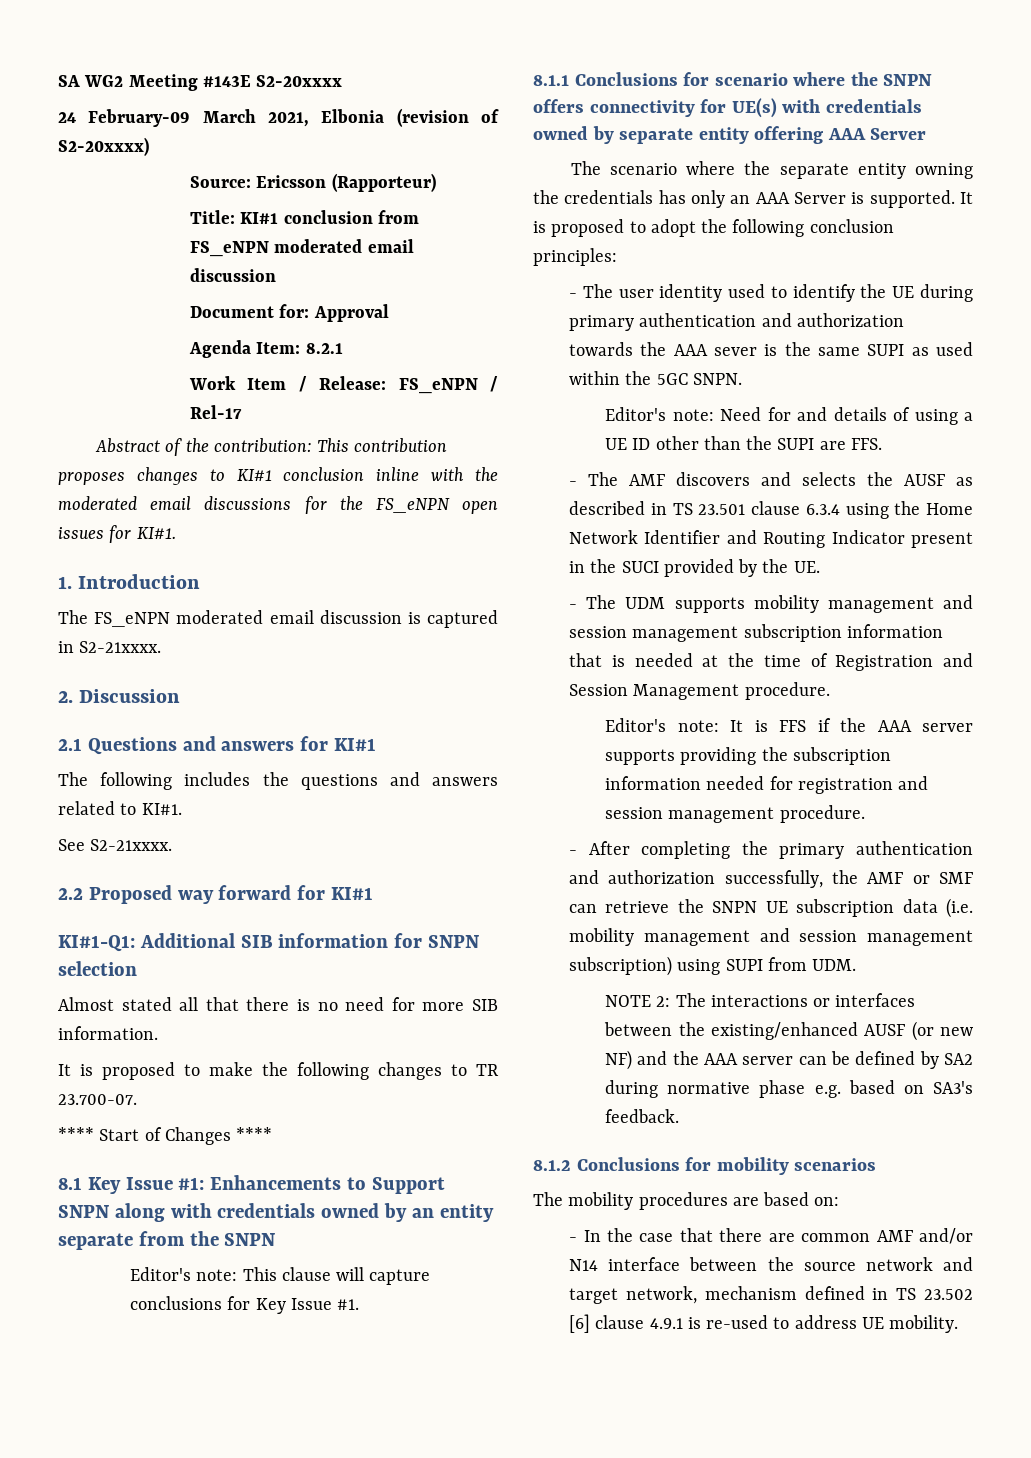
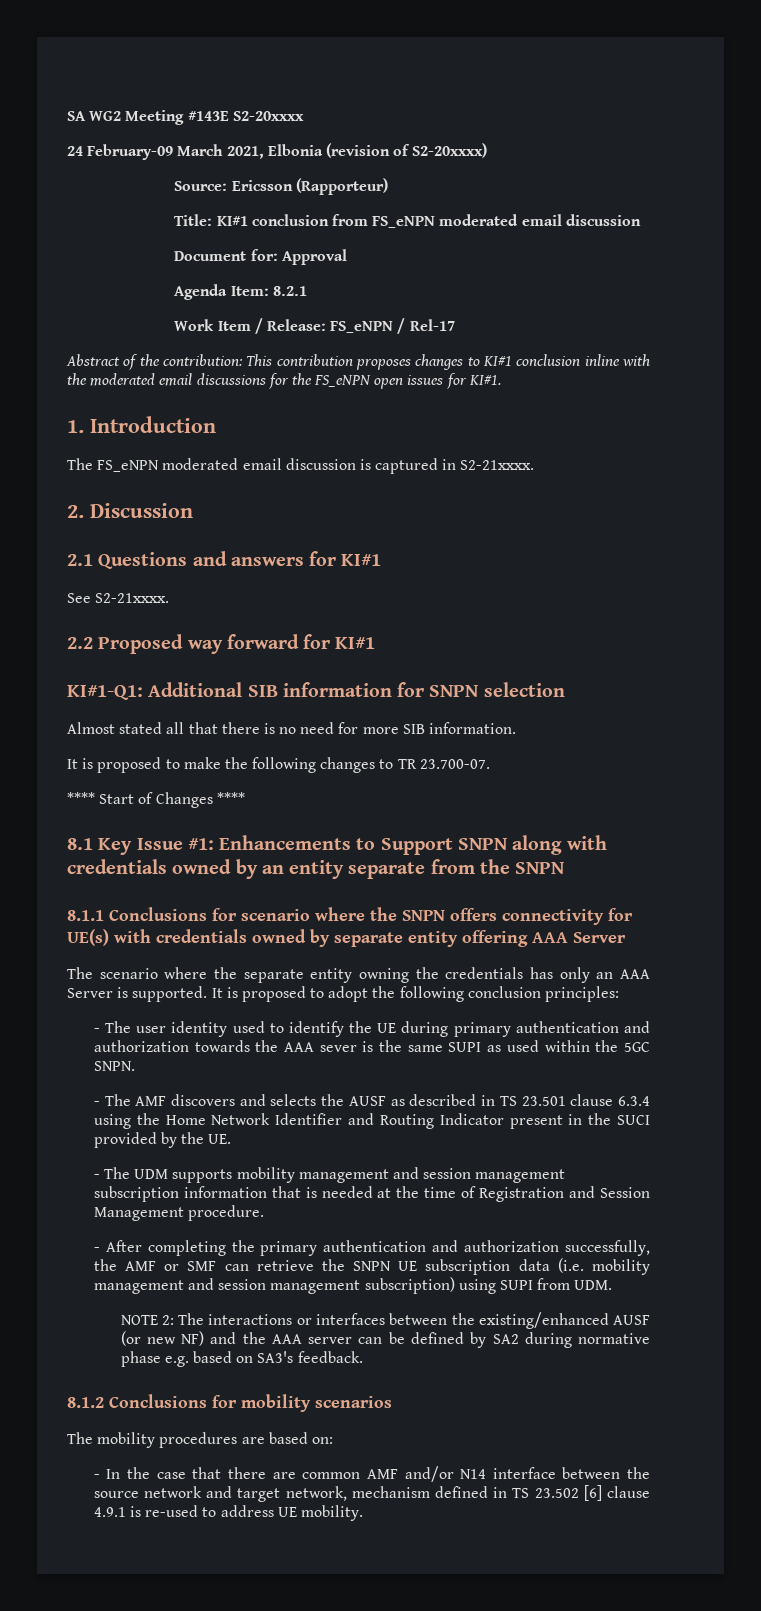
[58,772,498,790] [58,801,182,815] // The following includes the questions and answers related to KI#1. -> (382, 560) none
[130,1267,431,1285] [130,1296,360,1314] // Editor's note: This clause will capture conclusions for Key Issue #1. -> (565, 868) none
[605,407,973,425] [605,436,882,450] // Editor's note: Need for and details of using a UE ID other than the SUPI are FFS. -> (135, 1066) none
[605,718,973,732] [605,747,891,765] [605,776,929,794] [605,805,865,823] // Editor's note: It is FFS if the AAA server supports providing the subscription information needed for registration and session management procedure. -> (265, 1213) none

